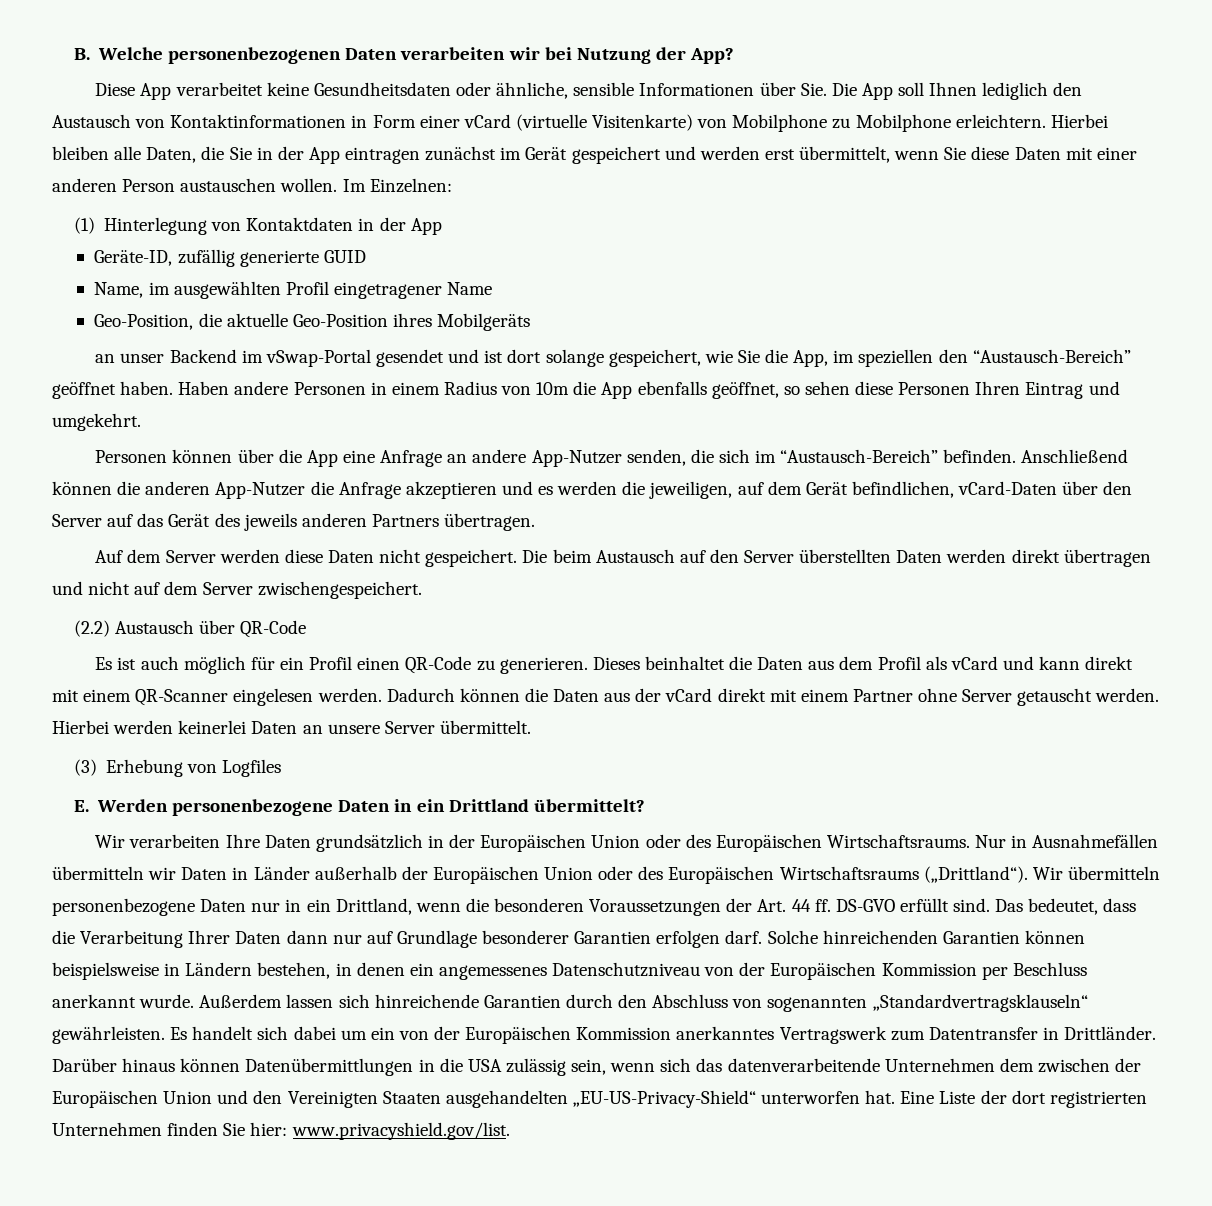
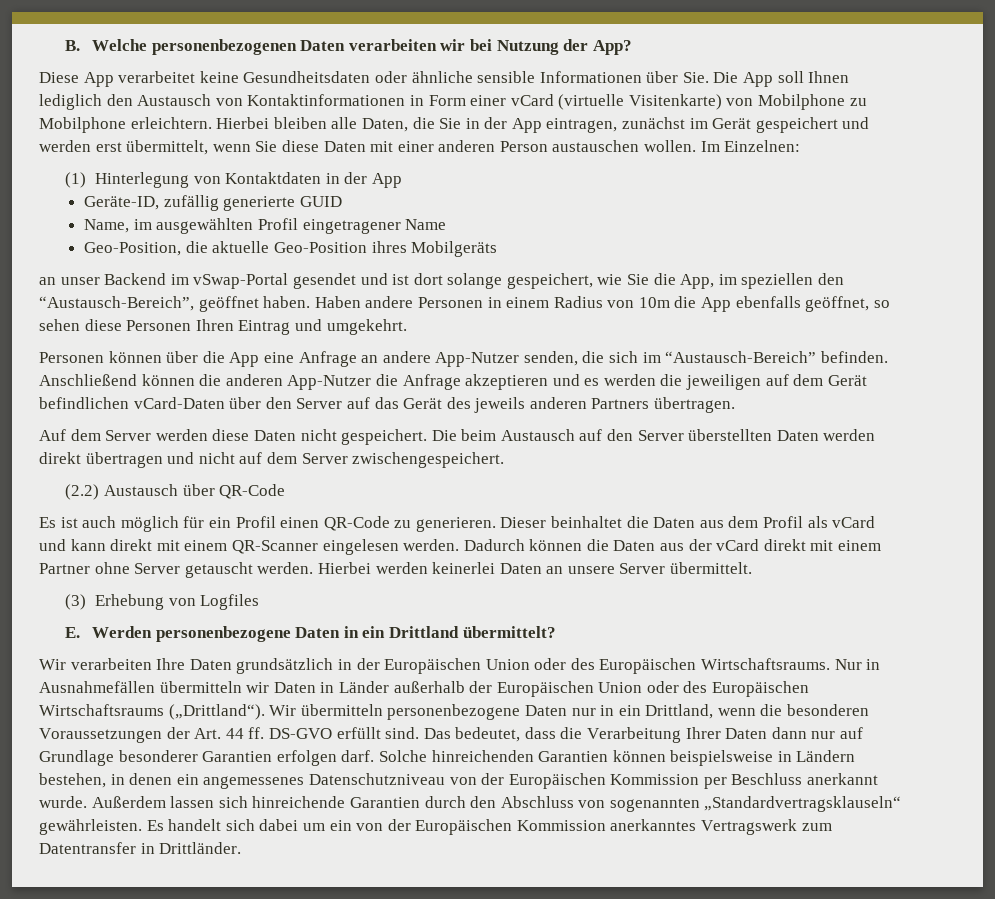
[496,82,569,99] ähnliche, -> [411,71,473,83] ähnliche
[345,147,421,164] eintragen -> [546,118,618,133] eintragen,
[972,349,1131,363] “Austausch-Bereich” -> [39,296,194,311] “Austausch-Bereich”,
[649,481,733,499] jeweiligen, -> [686,374,762,390] jeweiligen
[851,481,954,498] befindlichen, -> [39,397,129,409] befindlichen
[592,657,640,670] Dieses -> [500,517,547,528] Dieser
[52,1058,1142,1076] [52,1090,1147,1108] [52,1122,510,1140] Darüber hinaus können Datenübermittlungen in die USA zulässig sein, wenn sich das datenverarbeitende Unternehmen dem zwischen der Europäischen Union und den Vereinigten Staaten ausgehandelten „EU-US-Privacy-Shield“ unterworfen hat. Eine Liste der dort registrierten Unternehmen finden Sie hier: www.privacyshield.gov/list. -> (242, 848) none

